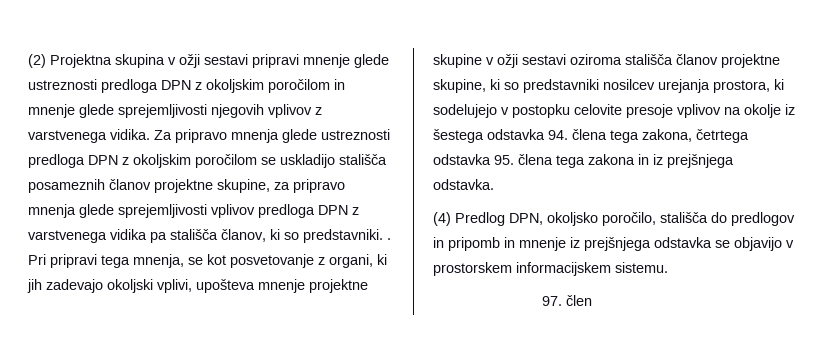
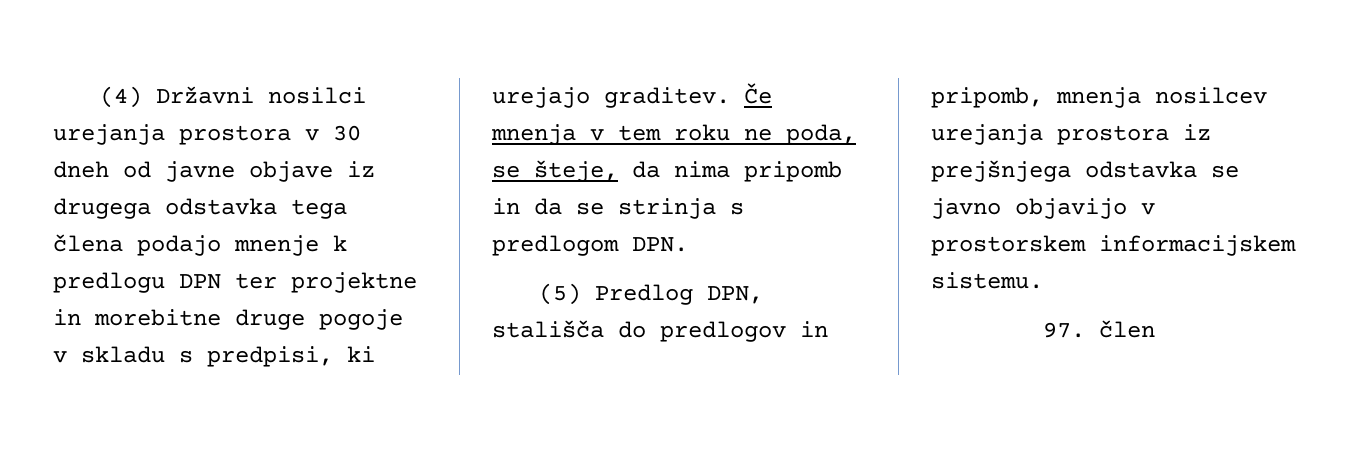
[28,54,389,68] [28,79,345,93] [28,104,322,118] [28,129,390,143] [28,154,387,168] [28,179,345,193] [28,204,359,218] [28,229,391,243] [28,254,387,268] [27,279,368,293] [433,54,780,68] [433,79,784,93] [433,104,795,118] [433,129,749,143] [433,154,734,168] [433,179,494,190] [433,212,795,226] [433,237,566,251] (2) Projektna skupina v ožji sestavi pripravi mnenje glede ustreznosti predloga DPN z okoljskim poročilom in mnenje glede sprejemljivosti njegovih vplivov z varstvenega vidika. Za pripravo mnenja glede ustreznosti predloga DPN z okoljskim poročilom se uskladijo stališča posameznih članov projektne skupine, za pripravo mnenja glede sprejemljivosti vplivov predloga DPN z varstvenega vidika pa stališča članov, ki so predstavniki. . Pri pripravi tega mnenja, se kot posvetovanje z organi, ki jih zadevajo okoljski vplivi, upošteva mnenje projektne skupine v ožji sestavi oziroma stališča članov projektne skupine, ki so predstavniki nosilcev urejanja prostora, ki sodelujejo v postopku celovite presoje vplivov na okolje iz šestega odstavka 94. člena tega zakona, četrtega odstavka 95. člena tega zakona in iz prejšnjega odstavka. // (4) Predlog DPN, okoljsko poročilo, stališča do predlogov in pripomb in mnenje -> [100,86,367,108] [53,124,361,145] [53,161,375,182] [53,198,347,219] [53,234,347,256] [53,272,417,293] [53,309,403,330] [53,346,375,367] [492,83,772,108] [491,124,856,145] [492,160,842,182] [492,198,744,219] [492,235,688,256] [539,283,764,305] [492,320,828,342] [931,87,1267,108] [931,124,1169,145] (4) Državni nosilci urejanja prostora v 30 dneh od javne objave iz drugega odstavka tega člena podajo mnenje k predlogu DPN ter projektne in morebitne druge pogoje v skladu s predpisi, ki urejajo graditev. Če mnenja v tem roku ne poda, se šteje, da nima pripomb in da se strinja s predlogom DPN. // (5) Predlog DPN, stališča do predlogov in pripomb, mnenja nosilcev urejanja prostora
(730, 244) none -> [931,198,1001,219] javno

